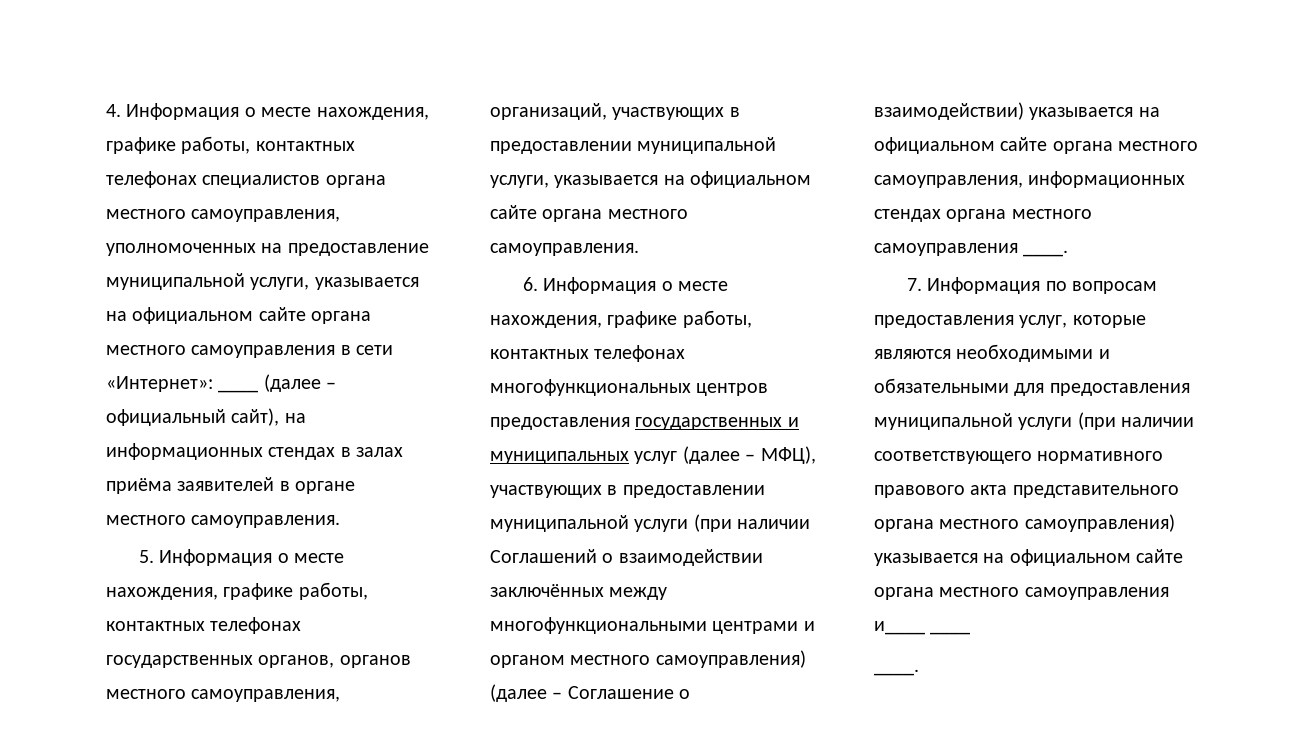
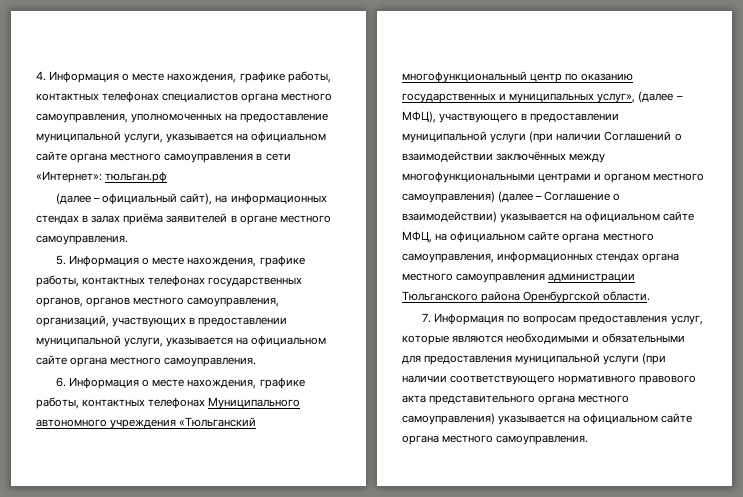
[218,389,259,393] ____ -> [105,171,168,183] тюльган.рф //
[490,379,769,396] [490,417,630,430] многофункциональных центров предоставления -> [208,397,301,409] [36,417,257,429] [402,71,634,83] Муниципального автономного учреждения «Тюльганский многофункциональный центр по оказанию
[634,451,678,464] услуг -> [597,93,636,103] услуг»,
[490,485,602,498] участвующих -> [439,113,519,123] участвующего
(1048, 144) none -> [402,231,560,243] МФЦ, на официальном сайте
[1023,250,1069,257] ____. -> [548,273,636,283] [402,291,651,303] администрации Тюльганского района Оренбургской области.
[1024,587,1169,600] [874,621,971,635] [874,669,919,676] самоуправления и____ ____ // ____. -> [496,435,589,445] самоуправления.

